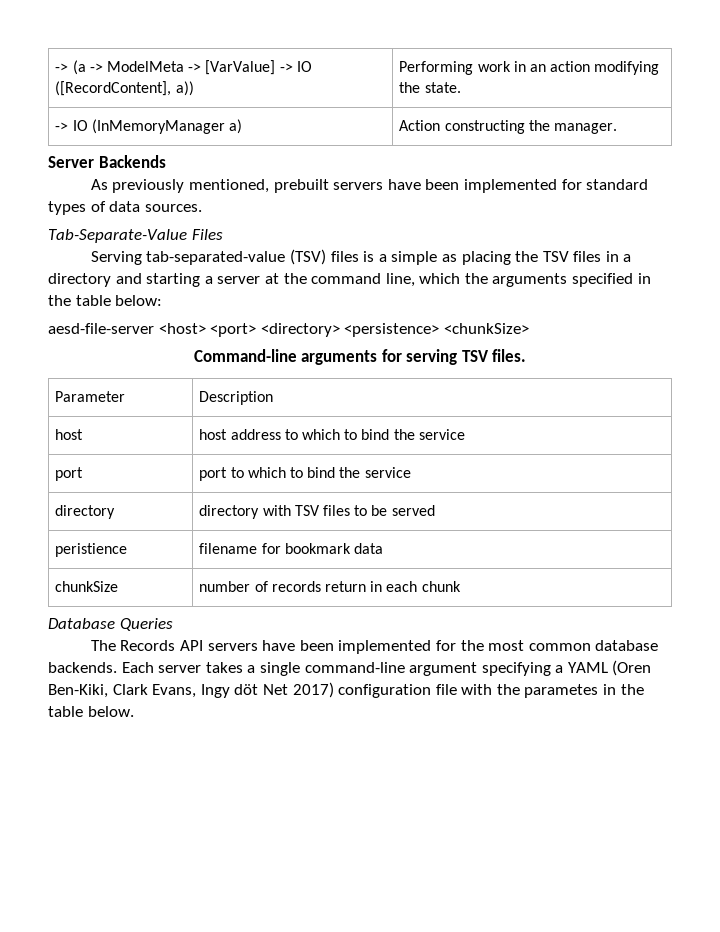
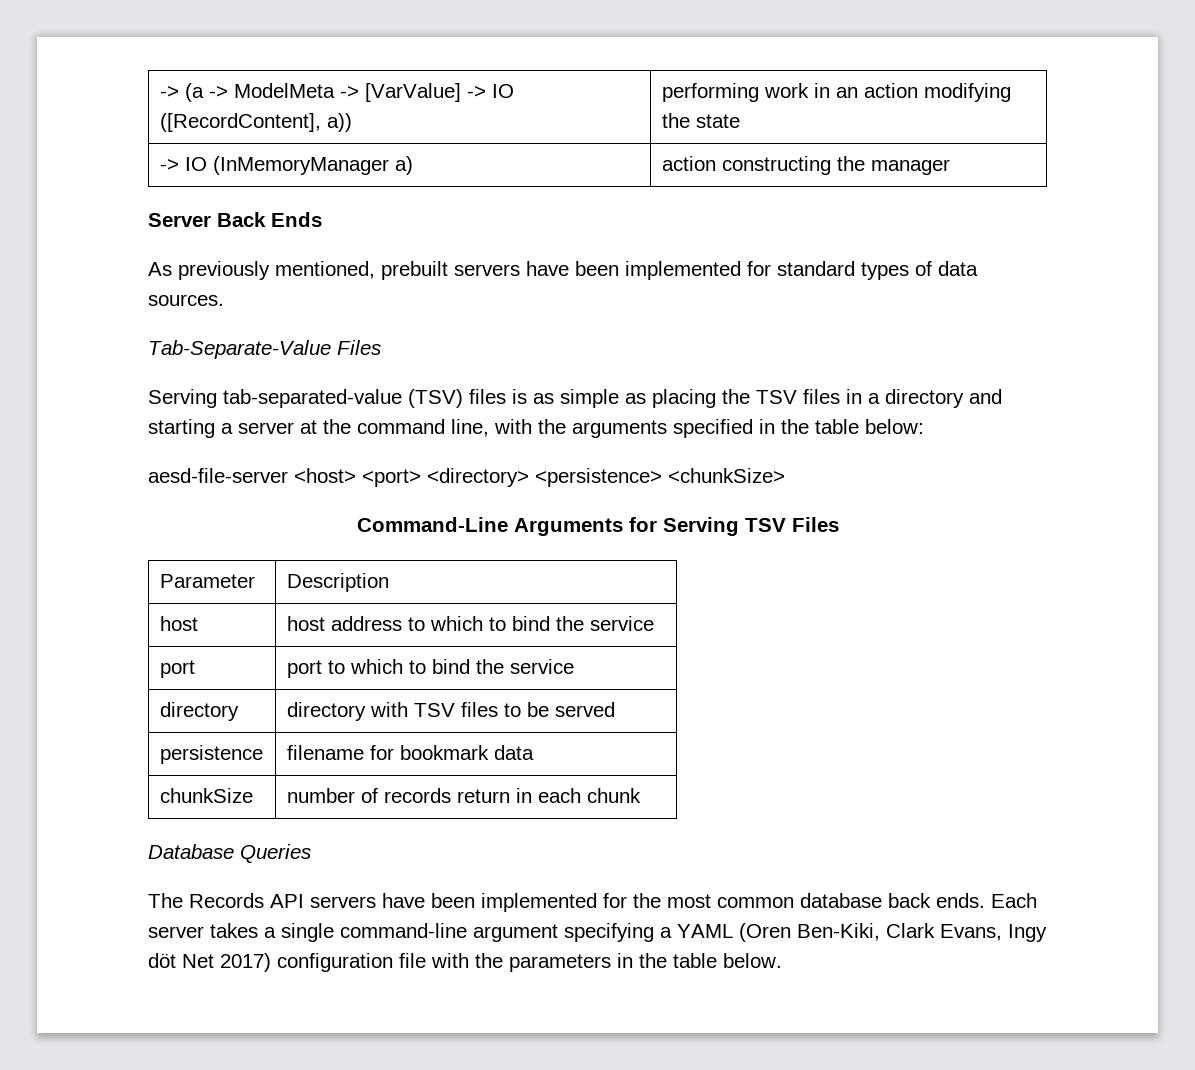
[399,61,474,75] Performing -> [661,83,759,102] performing
[424,82,461,93] state. -> [695,114,740,128] state
[399,120,441,131] Action -> [661,156,716,171] action
[554,123,618,134] manager. -> [870,159,950,175] manager
[98,155,166,168] Backends -> [217,212,322,227] Back Ends
[378,254,387,262] a -> [533,393,554,404] as
[419,273,461,284] which -> [494,419,532,434] with
[193,349,527,365] Command-line arguments for serving TSV files. -> [356,517,839,536] Command-Line Arguments for Serving TSV Files
[55,543,128,557] peristience -> [159,745,263,764] persistence
[48,662,117,673] backends. -> [888,893,985,908] back ends.
[524,684,599,698] parametes -> [509,954,611,972] parameters

